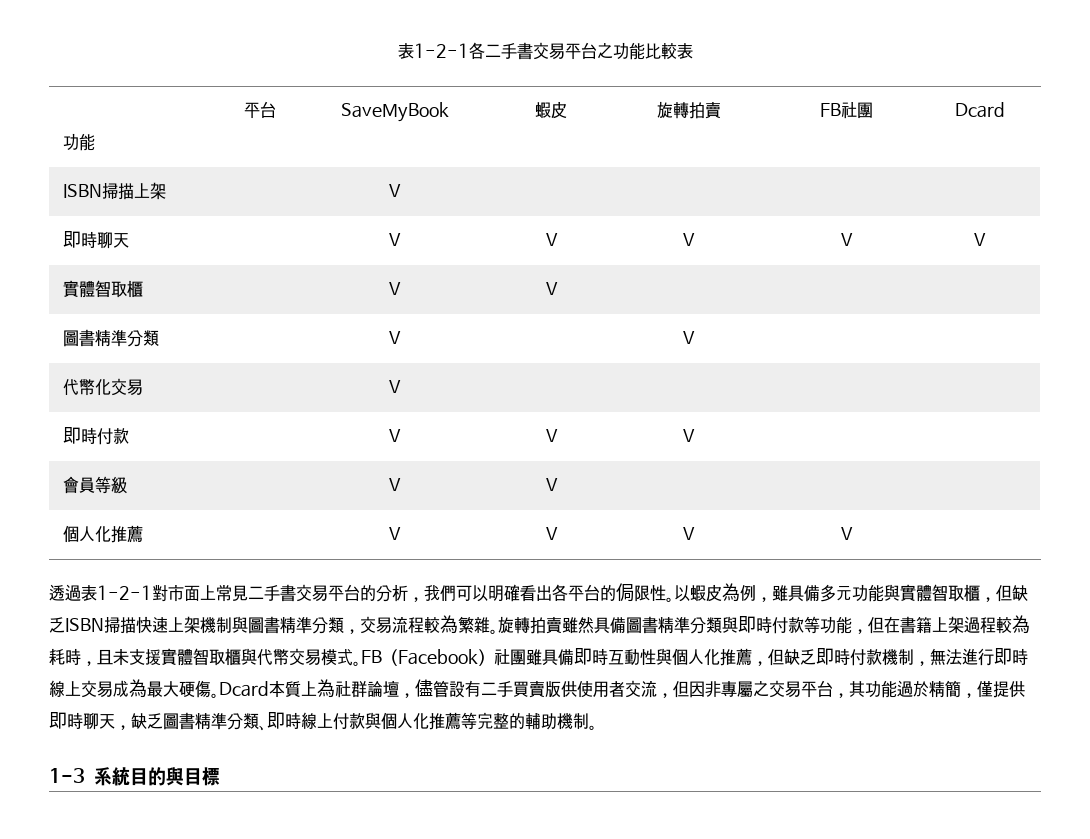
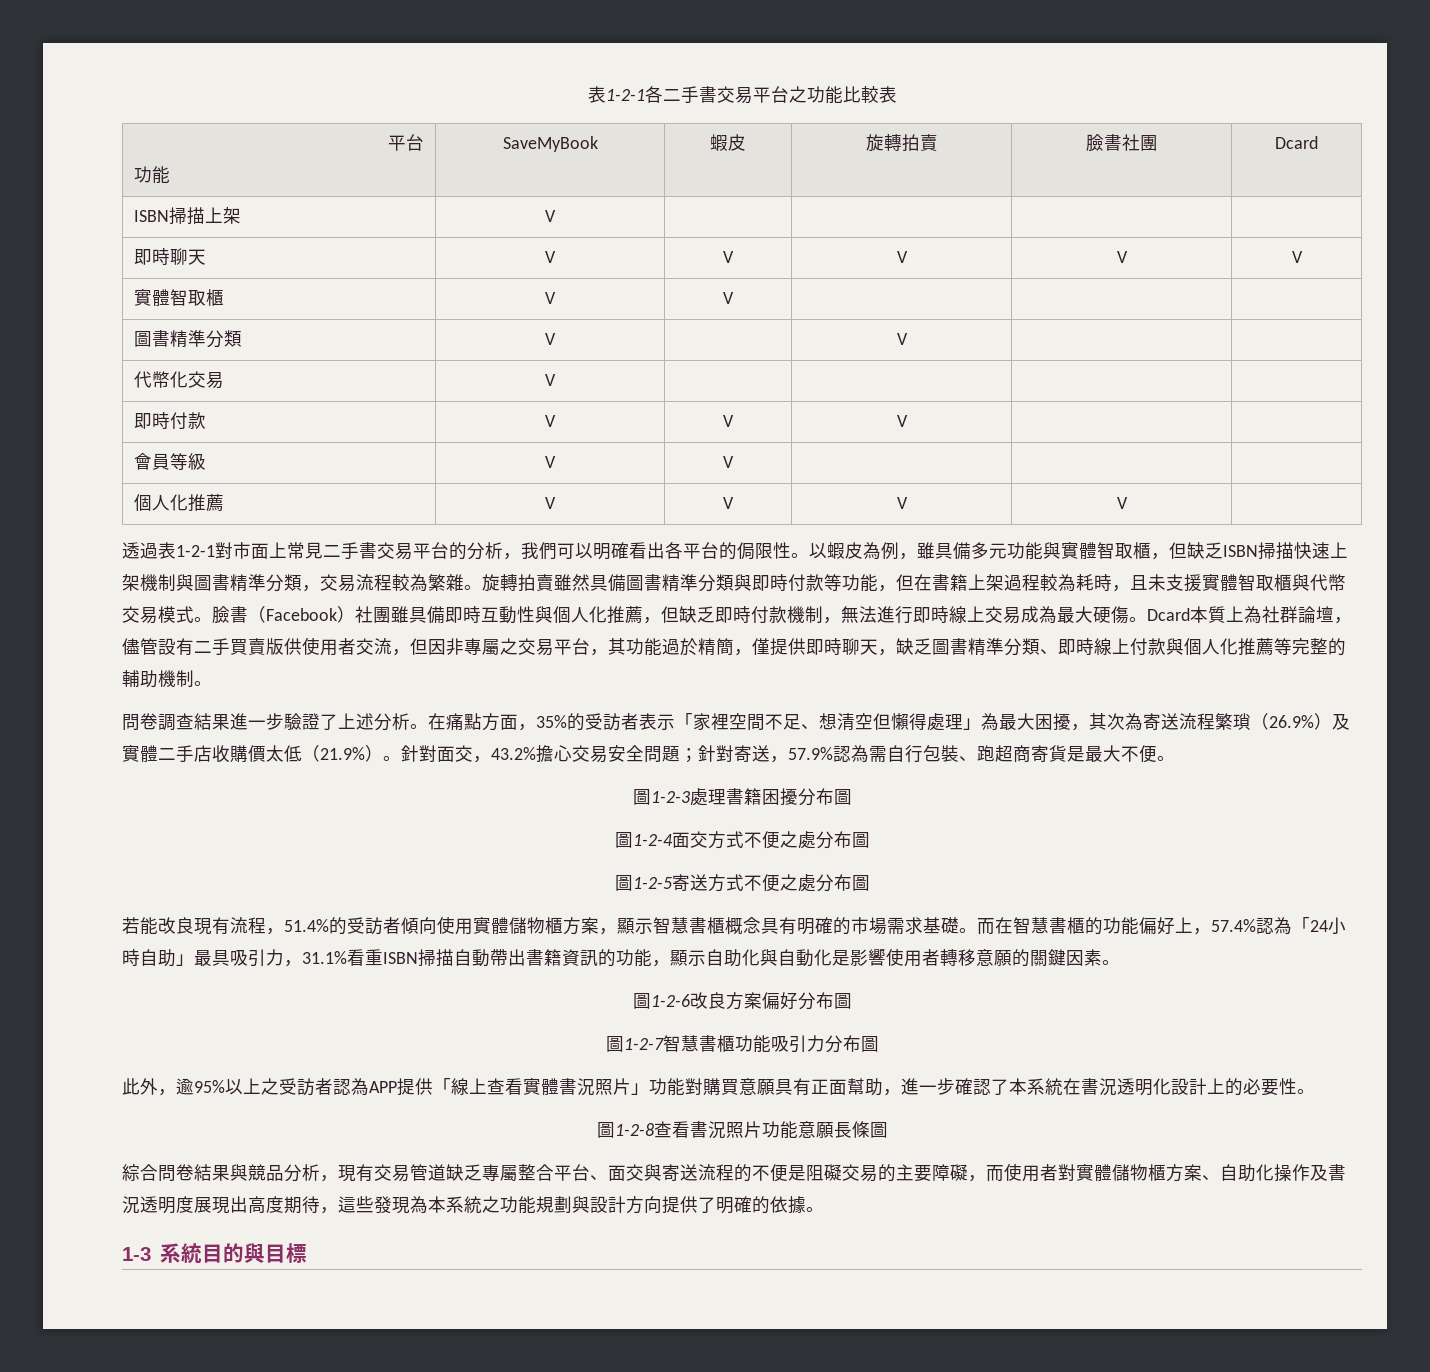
[820,103,841,117] FB -> [1085,134,1122,151] 臉書
[361,650,382,664] FB -> [212,606,248,623] 臉書
(597, 727) none -> [122,713,1350,731] [122,745,1175,763] [632,788,852,806] [614,831,870,849] [614,874,870,892] [122,916,1346,935] [122,948,1120,967] [632,992,852,1010] [605,1035,879,1053] [122,1078,1315,1096] [596,1121,888,1139] [122,1163,1346,1182] [122,1196,824,1214] // 問卷調查結果進一步驗證了上述分析。在痛點方面，35%的受訪者表示「家裡空間不足、想清空但懶得處理」為最大困擾，其次為寄送流程繁瑣（26.9%）及實體二手店收購價太低（21.9%）。針對面交，43.2%擔心交易安全問題；針對寄送，57.9%認為需自行包裝、跑超商寄貨是最大不便。 // 圖1-2-3處理書籍困擾分布圖 // 圖1-2-4面交方式不便之處分布圖 // 圖1-2-5寄送方式不便之處分布圖 // 若能改良現有流程，51.4%的受訪者傾向使用實體儲物櫃方案，顯示智慧書櫃概念具有明確的市場需求基礎。而在智慧書櫃的功能偏好上，57.4%認為「24小時自助」最具吸引力，31.1%看重ISBN掃描自動帶出書籍資訊的功能，顯示自助化與自動化是影響使用者轉移意願的關鍵因素。 // 圖1-2-6改良方案偏好分布圖 // 圖1-2-7智慧書櫃功能吸引力分布圖 // 此外，逾95%以上之受訪者認為APP提供「線上查看實體書況照片」功能對購買意願具有正面幫助，進一步確認了本系統在書況透明化設計上的必要性。 // 圖1-2-8查看書況照片功能意願長條圖 // 綜合問卷結果與競品分析，現有交易管道缺乏專屬整合平台、面交與寄送流程的不便是阻礙交易的主要障礙，而使用者對實體儲物櫃方案、自助化操作及書況透明度展現出高度期待，這些發現為本系統之功能規劃與設計方向提供了明確的依據。

